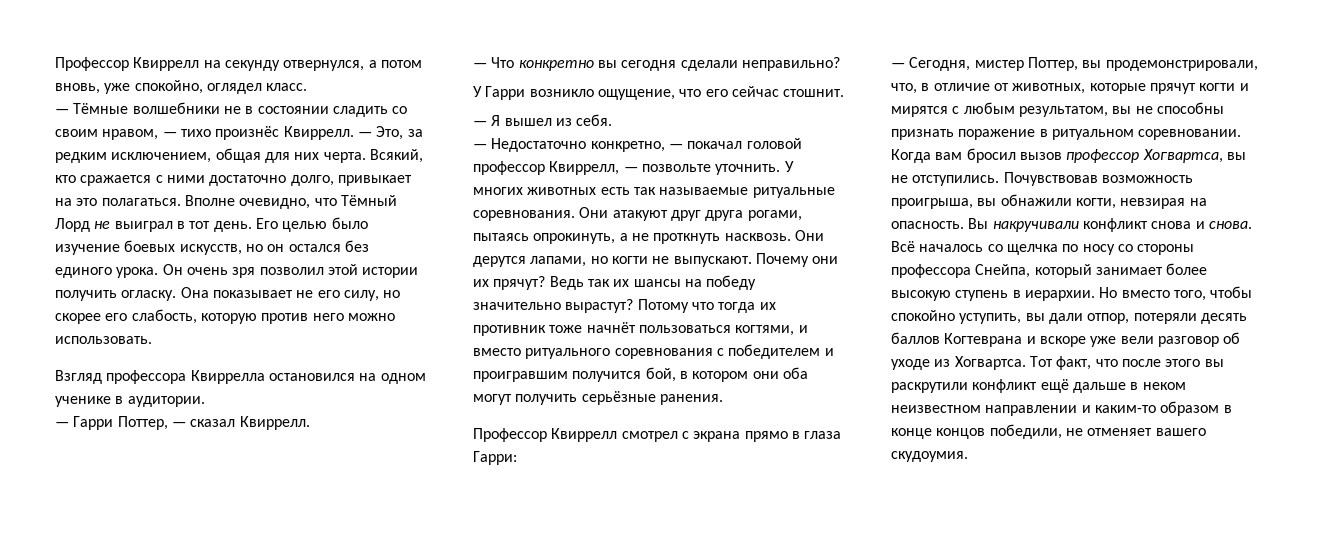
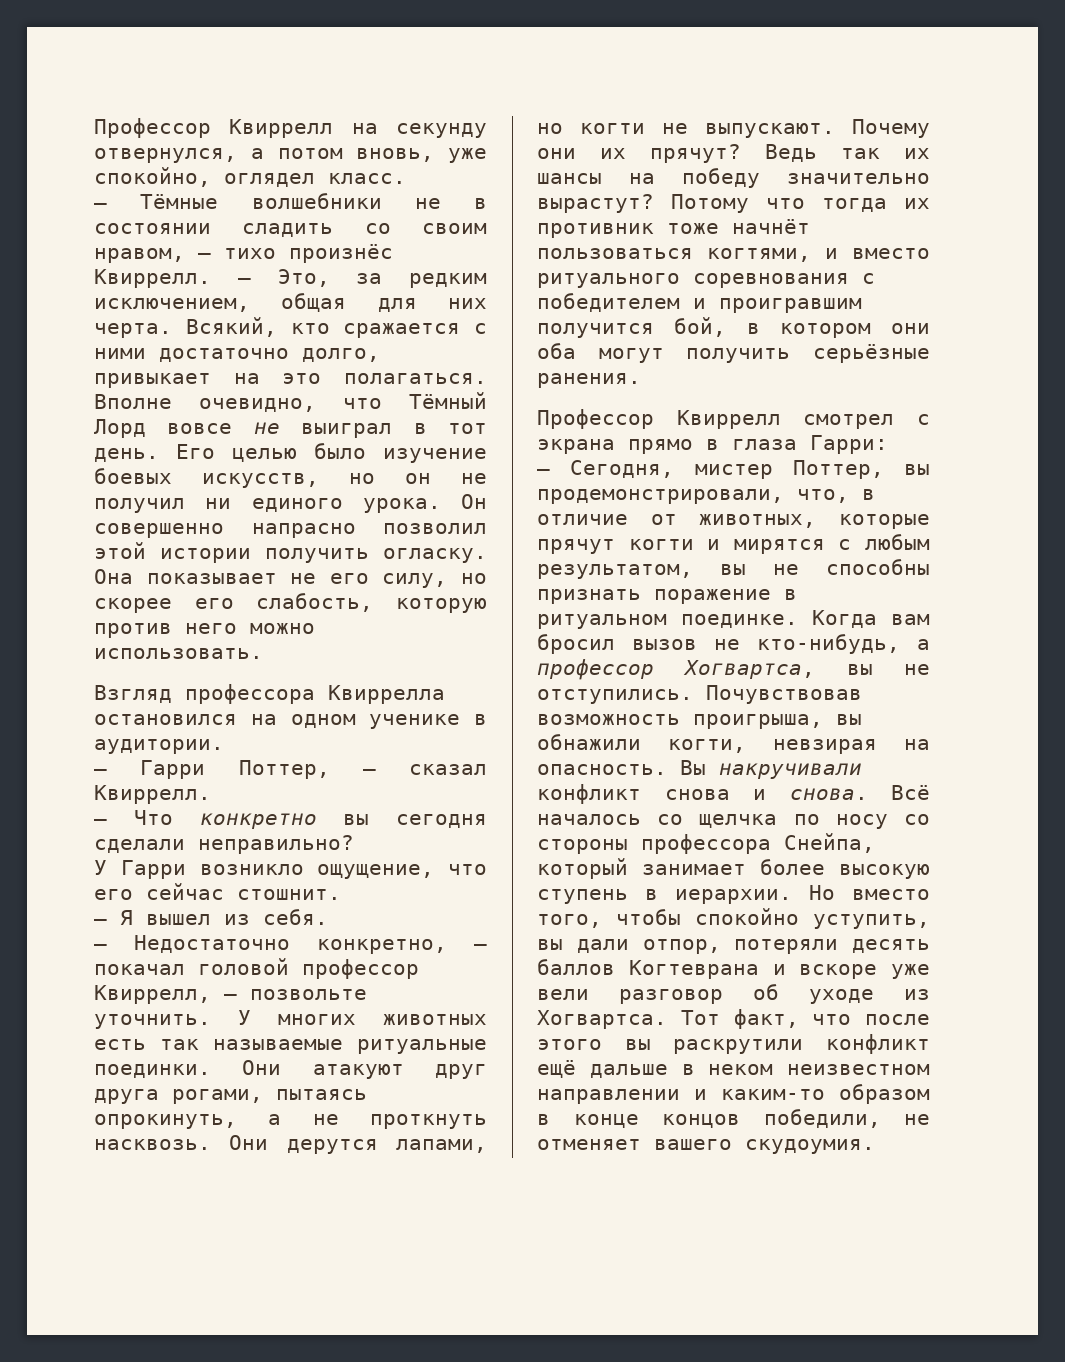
(90, 225) none -> [167,423,233,434] вовсе
[288,240,369,252] остался без -> [461,473,487,484] [94,498,232,513] не получил ни
[186,267,256,278] очень зря -> [94,523,356,538] совершенно напрасно
[473,210,575,221] соревнования. -> [94,1064,211,1078] поединки.
[1138,129,1242,140] соревновании. -> [681,614,798,628] поединке.
(1062, 156) none -> [714,634,930,654] не кто-нибудь, а

